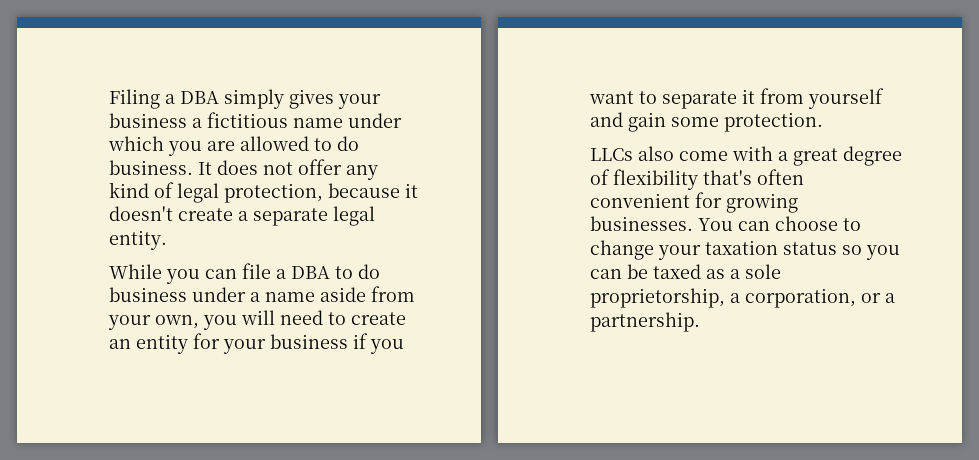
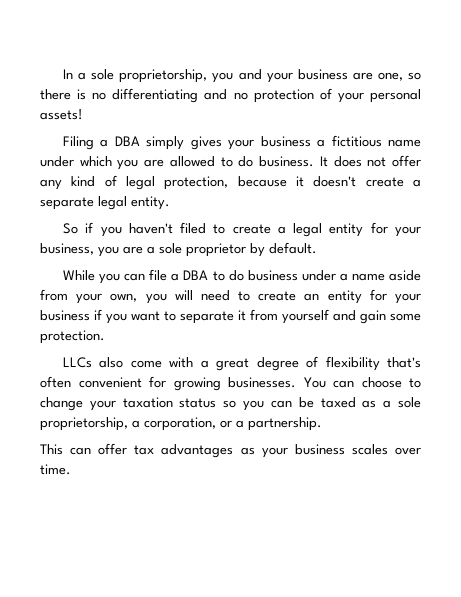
(109, 99) none -> [63,69,421,83] [40,88,421,103] [40,109,83,120] In a sole proprietorship, you and your business are one, so there is no differentiating and no protection of your personal assets! //
(167, 240) none -> [63,222,421,237] [40,242,317,257] // So if you haven't filed to create a legal entity for your business, you are a sole proprietor by default.
(700, 322) none -> [40,443,421,458] [40,464,71,475] // This can offer tax advantages as your business scales over time.

